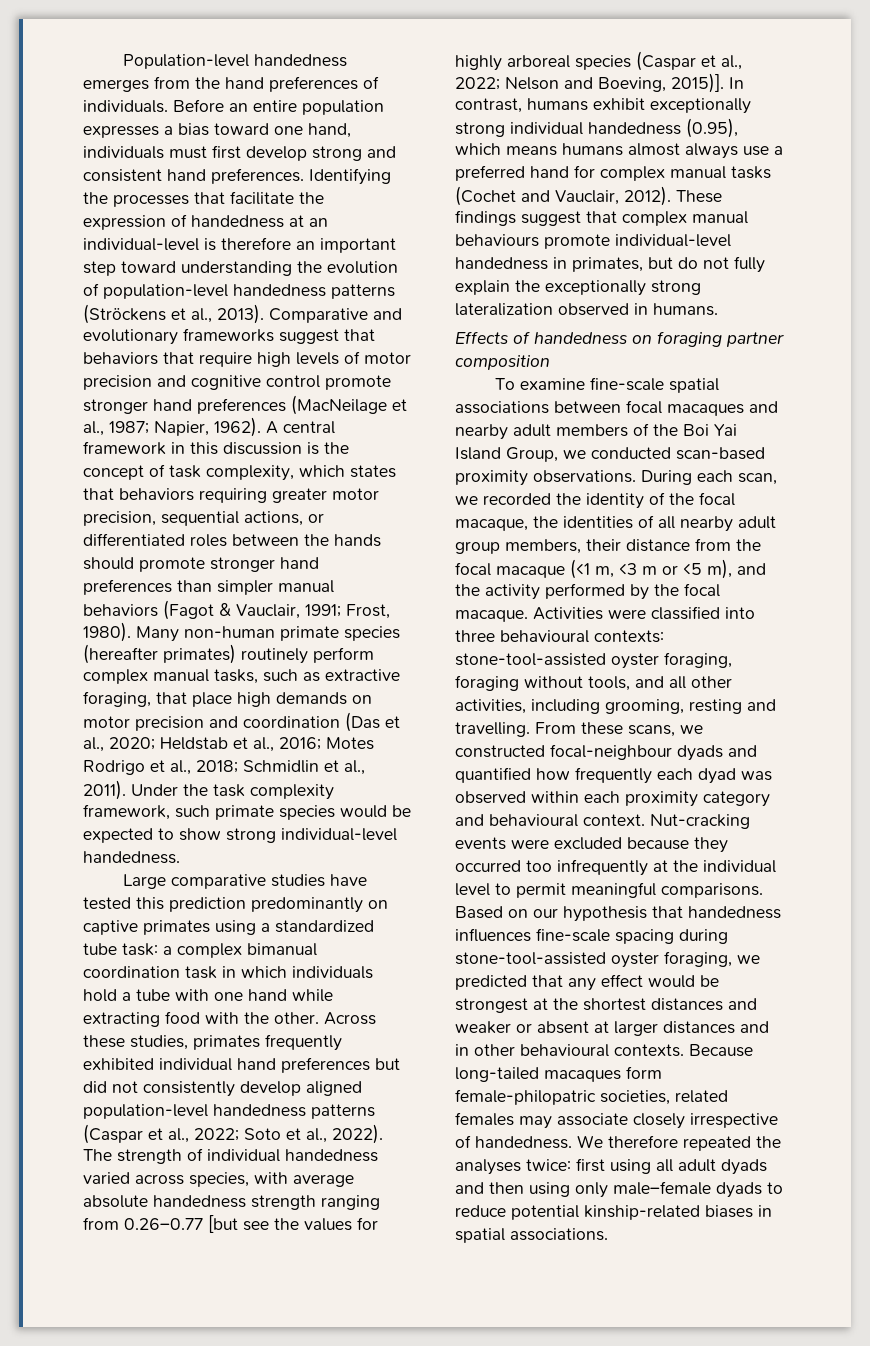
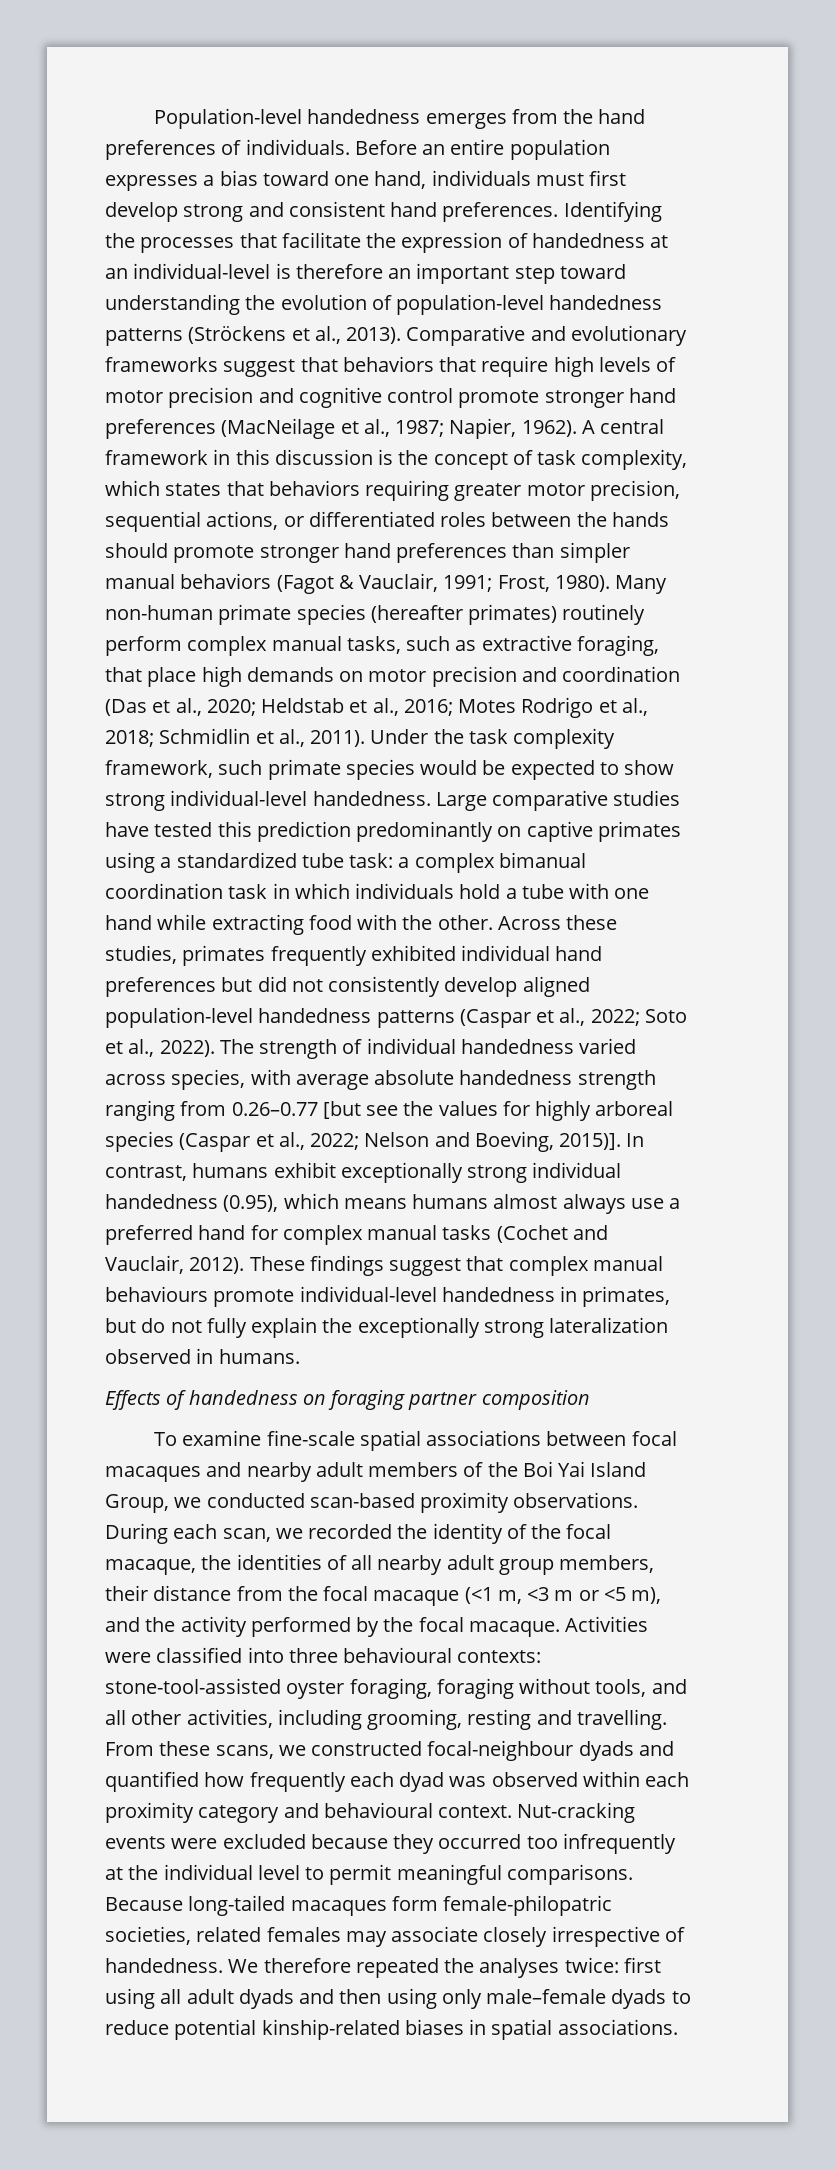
(180, 857) // -> (431, 798) none
[455,906,781,922] [455,928,728,944] [455,951,760,968] [455,974,719,991] [455,998,757,1013] [455,1021,769,1036] [455,1044,684,1057] Based on our hypothesis that handedness influences fine-scale spacing during stone-tool-assisted oyster foraging, we predicted that any effect would be strongest at the shortest distances and weaker or absent at larger distances and in other behavioural contexts. -> (633, 1874) none

